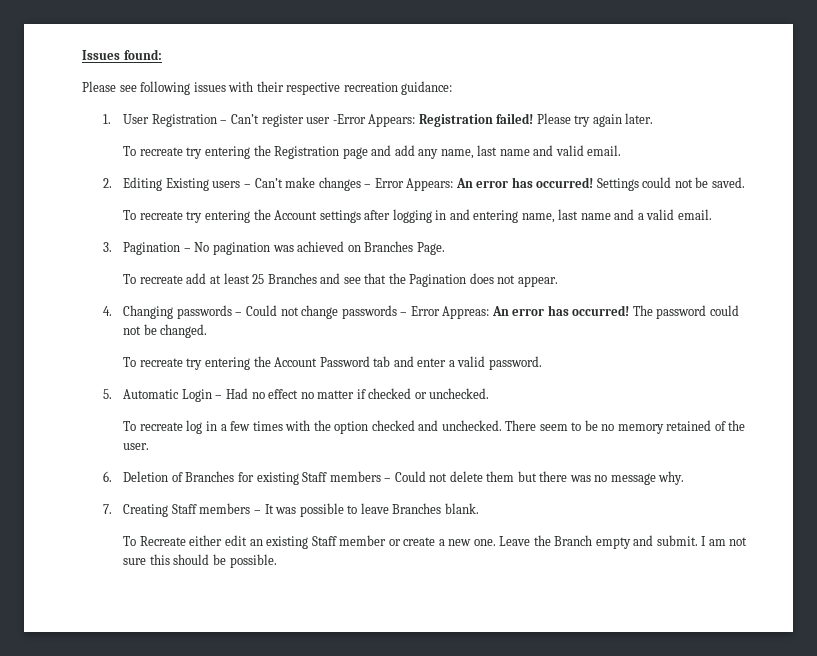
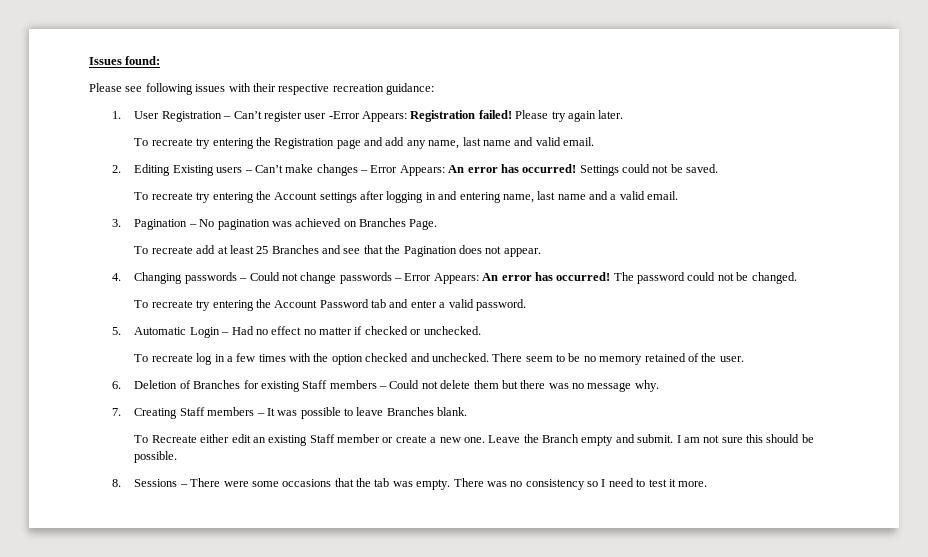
[442,306,490,319] Appreas: -> [433,273,479,284] Appears:
(277, 561) none -> [111,478,708,490] // 8. Sessions – There were some occasions that the tab was empty. There was no consistency so I need to test it more.

